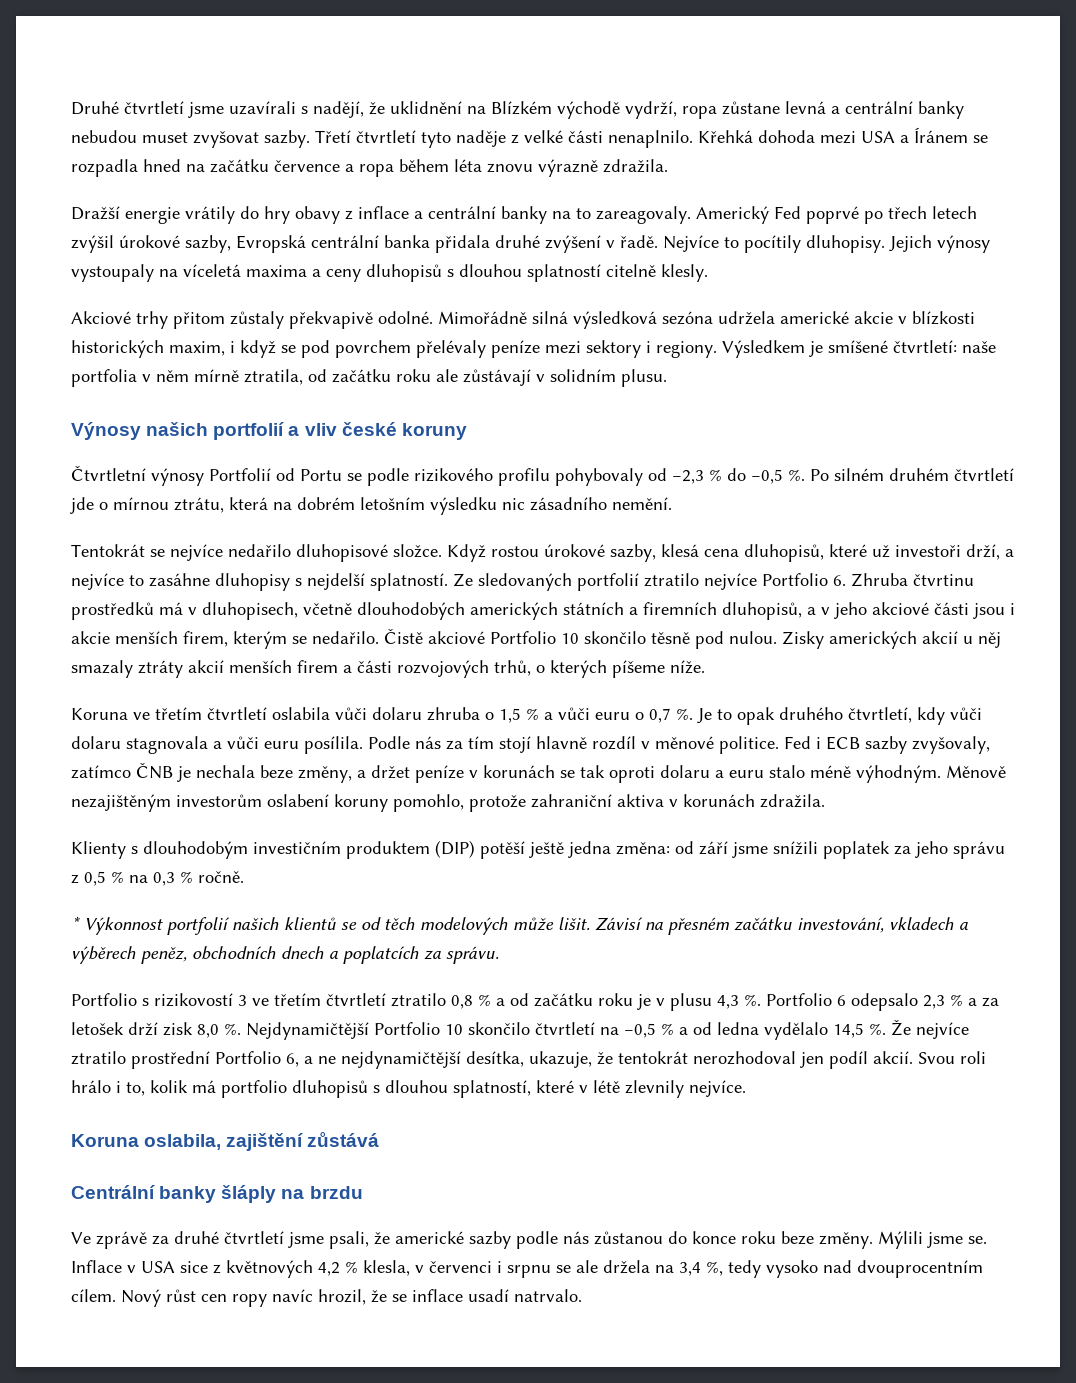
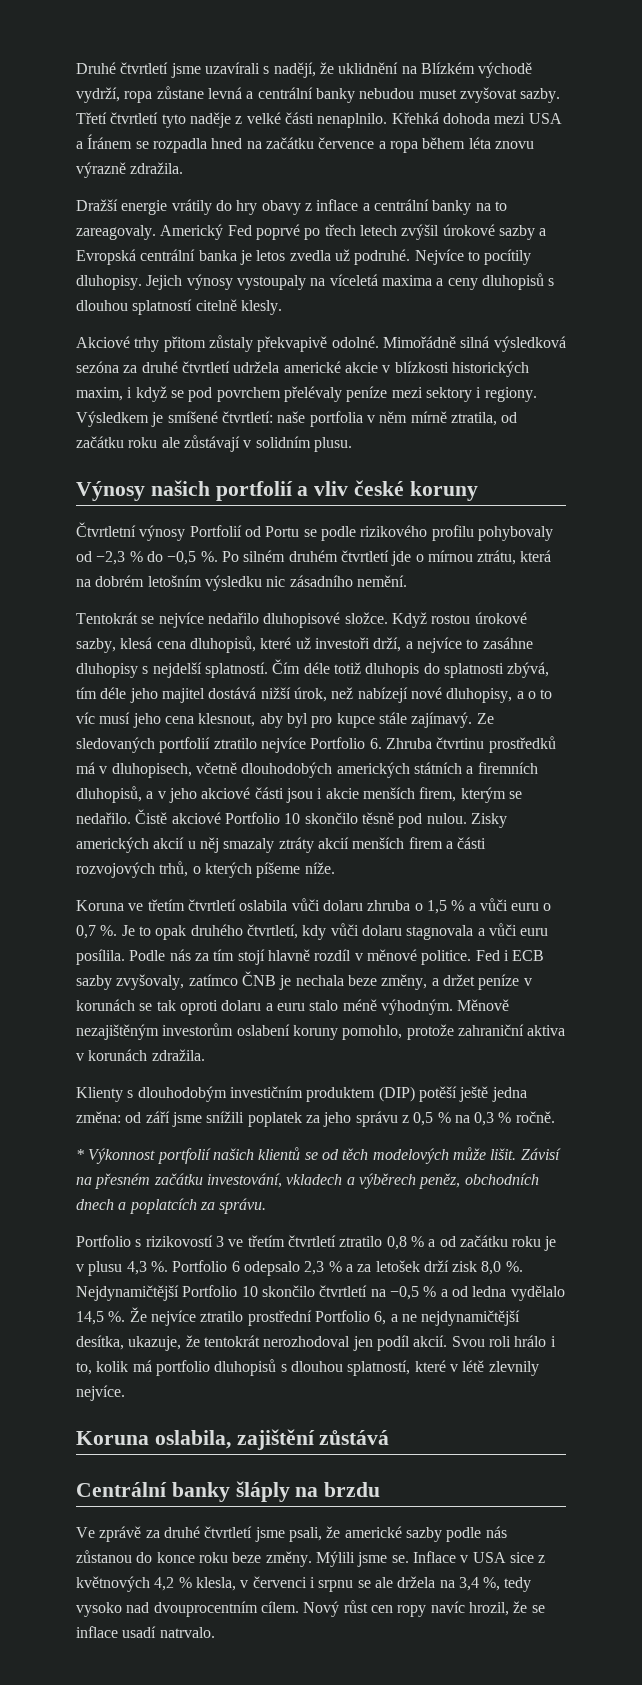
[185,235,231,253] sazby, -> [498,225,547,240] sazby a
[435,235,658,253] přidala druhé zvýšení v řadě. -> [239,249,411,265] je letos zvedla už podruhé.
(713, 318) none -> [123,361,230,373] za druhé čtvrtletí
(448, 582) none -> [272,659,550,678] [76,687,553,703] [76,712,473,728] Čím déle totiž dluhopis do splatnosti zbývá, tím déle jeho majitel dostává nižší úrok, než nabízejí nové dluhopisy, a o to víc musí jeho cena klesnout, aby byl pro kupce stále zajímavý.

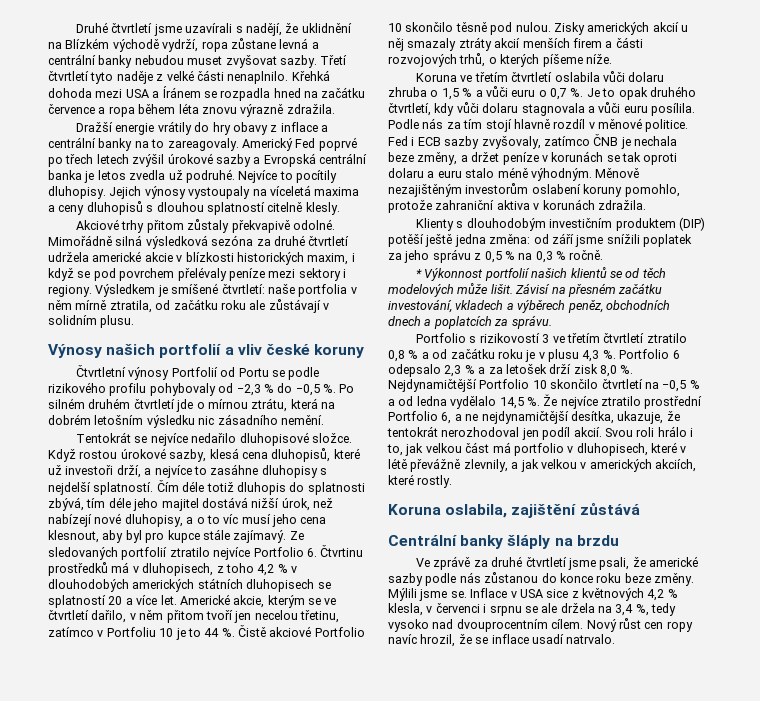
[385,737,485,749] Zhruba čtvrtinu -> [320,545,364,557] Čtvrtinu
[195,762,538,778] [76,786,522,803] [76,812,131,824] včetně dlouhodobých amerických státních a firemních dluhopisů, a v jeho akciové části jsou i akcie menších firem, kterým se nedařilo. -> [216,563,297,576] [48,578,331,592] [48,594,337,608] [48,610,339,623] [48,627,235,640] z toho 4,2 % v dlouhodobých amerických státních dluhopisech se splatností 20 a více let. Americké akcie, kterým se ve čtvrtletí dařilo, v něm přitom tvoří jen necelou třetinu, zatímco v Portfoliu 10 je to 44 %.
[96,1359,539,1376] [76,1385,125,1401] kolik má portfolio dluhopisů s dlouhou splatností, které v létě zlevnily nejvíce. -> [405,442,687,456] [388,458,696,472] [388,474,453,488] jak velkou část má portfolio v dluhopisech, které v létě převážně zlevnily, a jak velkou v amerických akciích, které rostly.

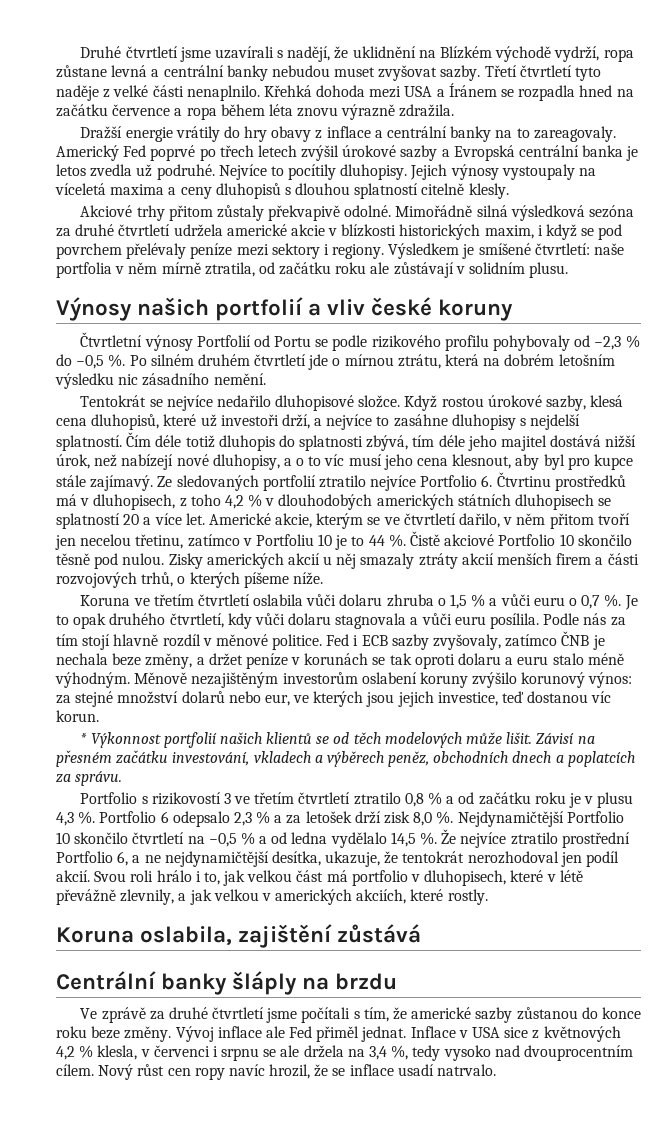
[624,184,680,197] [388,199,646,213] [416,217,705,231] [388,233,692,247] [388,249,604,263] pomohlo, protože zahraniční aktiva v korunách zdražila. // Klienty s dlouhodobým investičním produktem (DIP) potěší ještě jedna změna: od září jsme snížili poplatek za jeho správu z 0,5 % na 0,3 % ročně. -> [472,672,633,688] [56,691,612,707] [56,710,99,722] zvýšilo korunový výnos: za stejné množství dolarů nebo eur, ve kterých jsou jejich investice, teď dostanou víc korun.
[599,557,630,570] psali, -> [301,1007,389,1023] počítali s tím,
[425,572,481,586] podle nás -> (513, 1015) none
[388,588,467,601] Mýlili jsme se. -> [175,1026,407,1042] Vývoj inflace ale Fed přiměl jednat.

